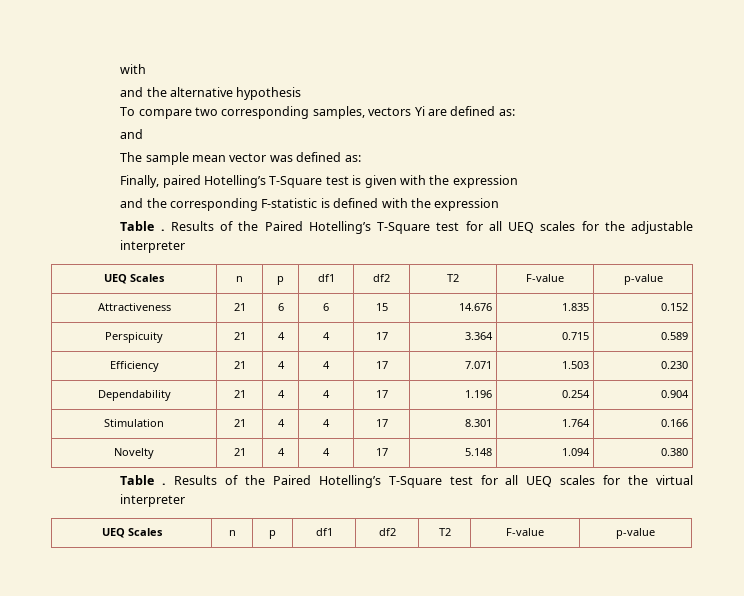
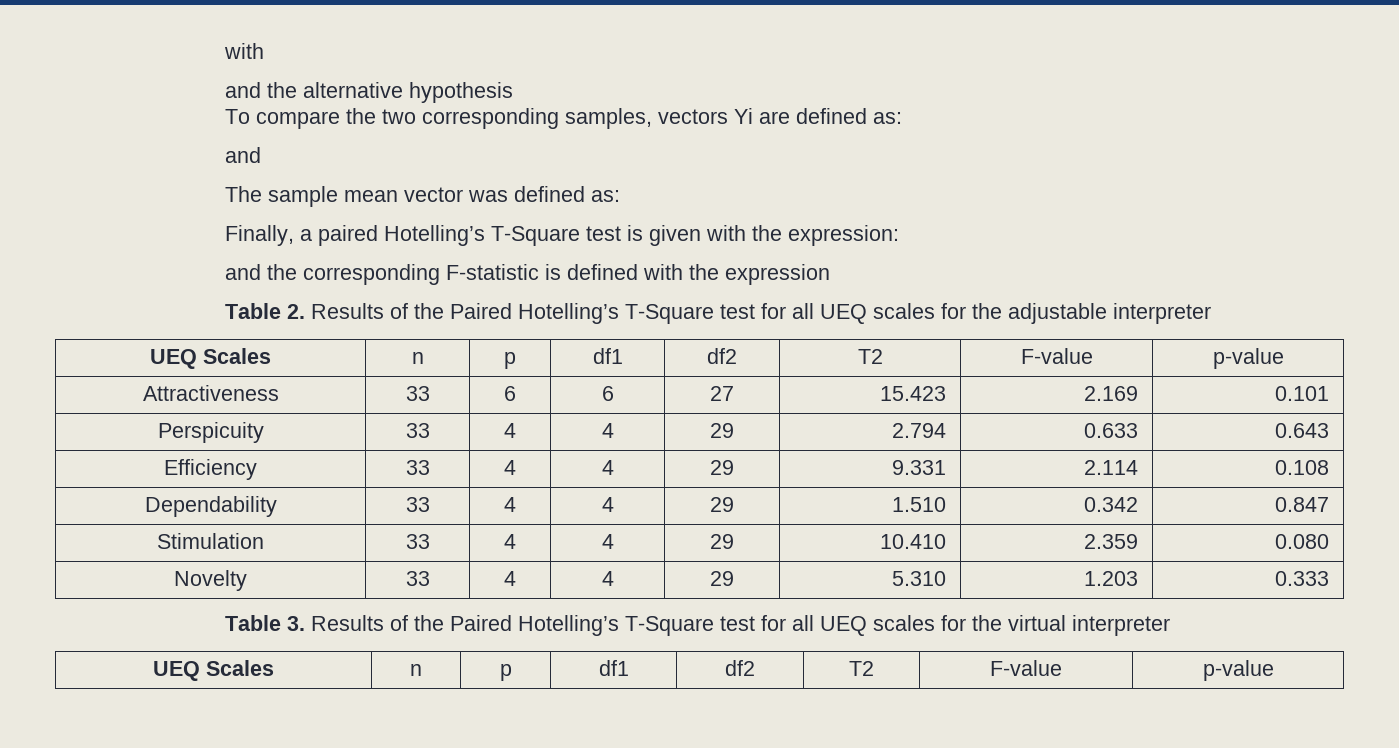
(192, 114) none -> [345,108,376,124] the
(160, 181) none -> [299,229,312,241] a
[452,175,518,188] expression -> [787,225,899,246] expression:
[160,229,165,231] . -> [286,304,305,319] 2.
[233,303,246,311] 21 -> [405,386,430,401] 33
[375,303,388,311] [458,303,492,311] [561,303,589,311] [660,303,688,311] 15 | 14.676 | 1.835 | 0.152 -> [710,386,734,401] [879,386,946,401] [1083,386,1138,401] [1274,386,1329,401] 27 | 15.423 | 2.169 | 0.101
[233,332,246,340] [277,332,285,340] [323,332,330,340] [375,332,388,340] [464,332,493,340] [561,332,589,340] [660,332,688,340] 21 | 4 | 4 | 17 | 3.364 | 0.715 | 0.589 -> [405,423,430,438] [504,423,516,438] [601,423,614,438] [710,423,734,438] [891,423,946,438] [1083,423,1138,438] [1274,423,1329,438] 33 | 4 | 4 | 29 | 2.794 | 0.633 | 0.643
[233,361,246,369] [277,361,285,369] [323,361,330,369] [375,361,388,369] [464,361,492,369] [561,361,589,369] [660,361,688,369] 21 | 4 | 4 | 17 | 7.071 | 1.503 | 0.230 -> [405,460,430,475] [504,460,516,475] [601,460,614,475] [710,460,734,475] [891,460,946,475] [1083,460,1138,475] [1274,460,1329,475] 33 | 4 | 4 | 29 | 9.331 | 2.114 | 0.108
[233,390,246,398] [277,390,285,398] [323,390,330,398] [375,390,388,398] [464,390,492,398] [561,390,590,398] [660,390,689,398] 21 | 4 | 4 | 17 | 1.196 | 0.254 | 0.904 -> [405,497,430,512] [504,497,516,512] [601,497,614,512] [710,497,734,512] [891,497,946,512] [1083,497,1138,512] [1274,497,1329,512] 33 | 4 | 4 | 29 | 1.510 | 0.342 | 0.847
[233,419,246,427] [277,419,285,427] [323,419,330,427] [375,419,388,427] [464,419,492,427] [561,419,590,427] [660,419,688,427] 21 | 4 | 4 | 17 | 8.301 | 1.764 | 0.166 -> [405,534,430,549] [504,534,516,549] [601,534,614,549] [710,534,734,549] [879,534,946,549] [1083,534,1138,549] [1274,534,1329,549] 33 | 4 | 4 | 29 | 10.410 | 2.359 | 0.080
[233,448,246,456] [277,448,285,456] [323,448,330,456] [375,448,388,456] [464,448,492,456] [561,448,590,456] [660,448,688,456] [120,475,167,485] 21 | 4 | 4 | 17 | 5.148 | 1.094 | 0.380 // Table . -> [405,571,430,586] [504,571,516,586] [601,571,614,586] [710,571,734,586] [891,571,946,586] [1083,571,1138,586] [1274,571,1329,586] [224,615,305,631] 33 | 4 | 4 | 29 | 5.310 | 1.203 | 0.333 // Table 3.

